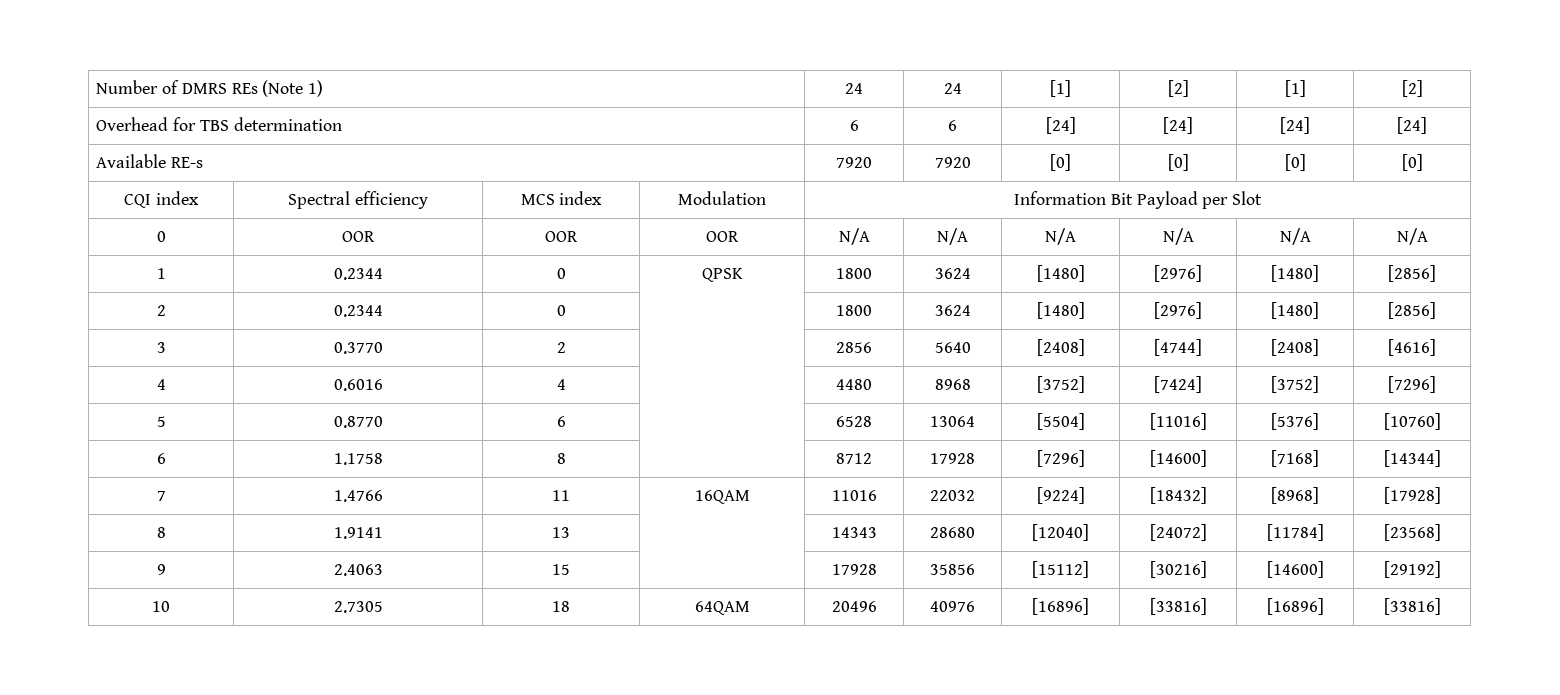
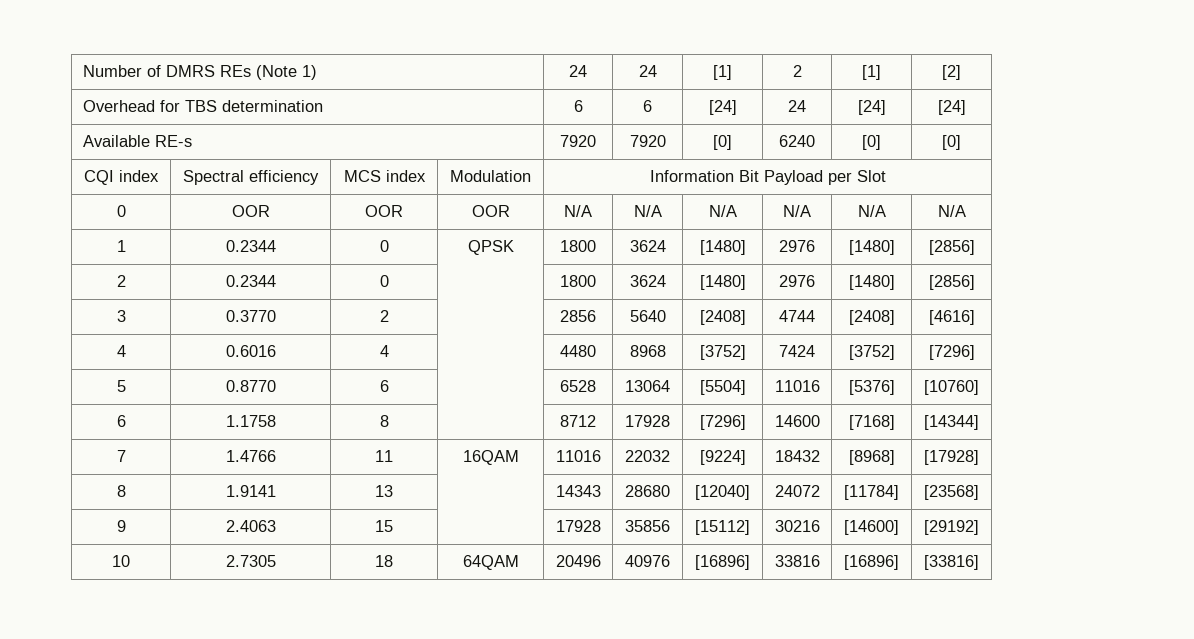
[1167,80,1189,97] [2] -> [792,65,802,77] 2
[1163,117,1193,134] [24] -> [788,100,806,112] 24
[1167,154,1189,171] [0] -> [779,135,815,147] 6240
[1154,265,1202,282] [2976] -> [779,240,815,252] 2976
[1154,302,1202,319] [2976] -> [779,275,815,287] 2976
[1154,339,1202,356] [4744] -> [779,310,815,322] 4744
[1154,376,1202,393] [7424] -> [779,345,815,357] 7424
[1149,413,1207,430] [11016] -> [774,380,820,392] 11016
[1149,450,1207,467] [14600] -> [774,415,820,427] 14600
[1149,487,1207,504] [18432] -> [774,450,820,462] 18432
[1149,524,1207,541] [24072] -> [774,485,820,497] 24072
[1149,561,1207,578] [30216] -> [774,520,820,532] 30216
[1149,598,1207,615] [33816] -> [774,555,820,567] 33816

